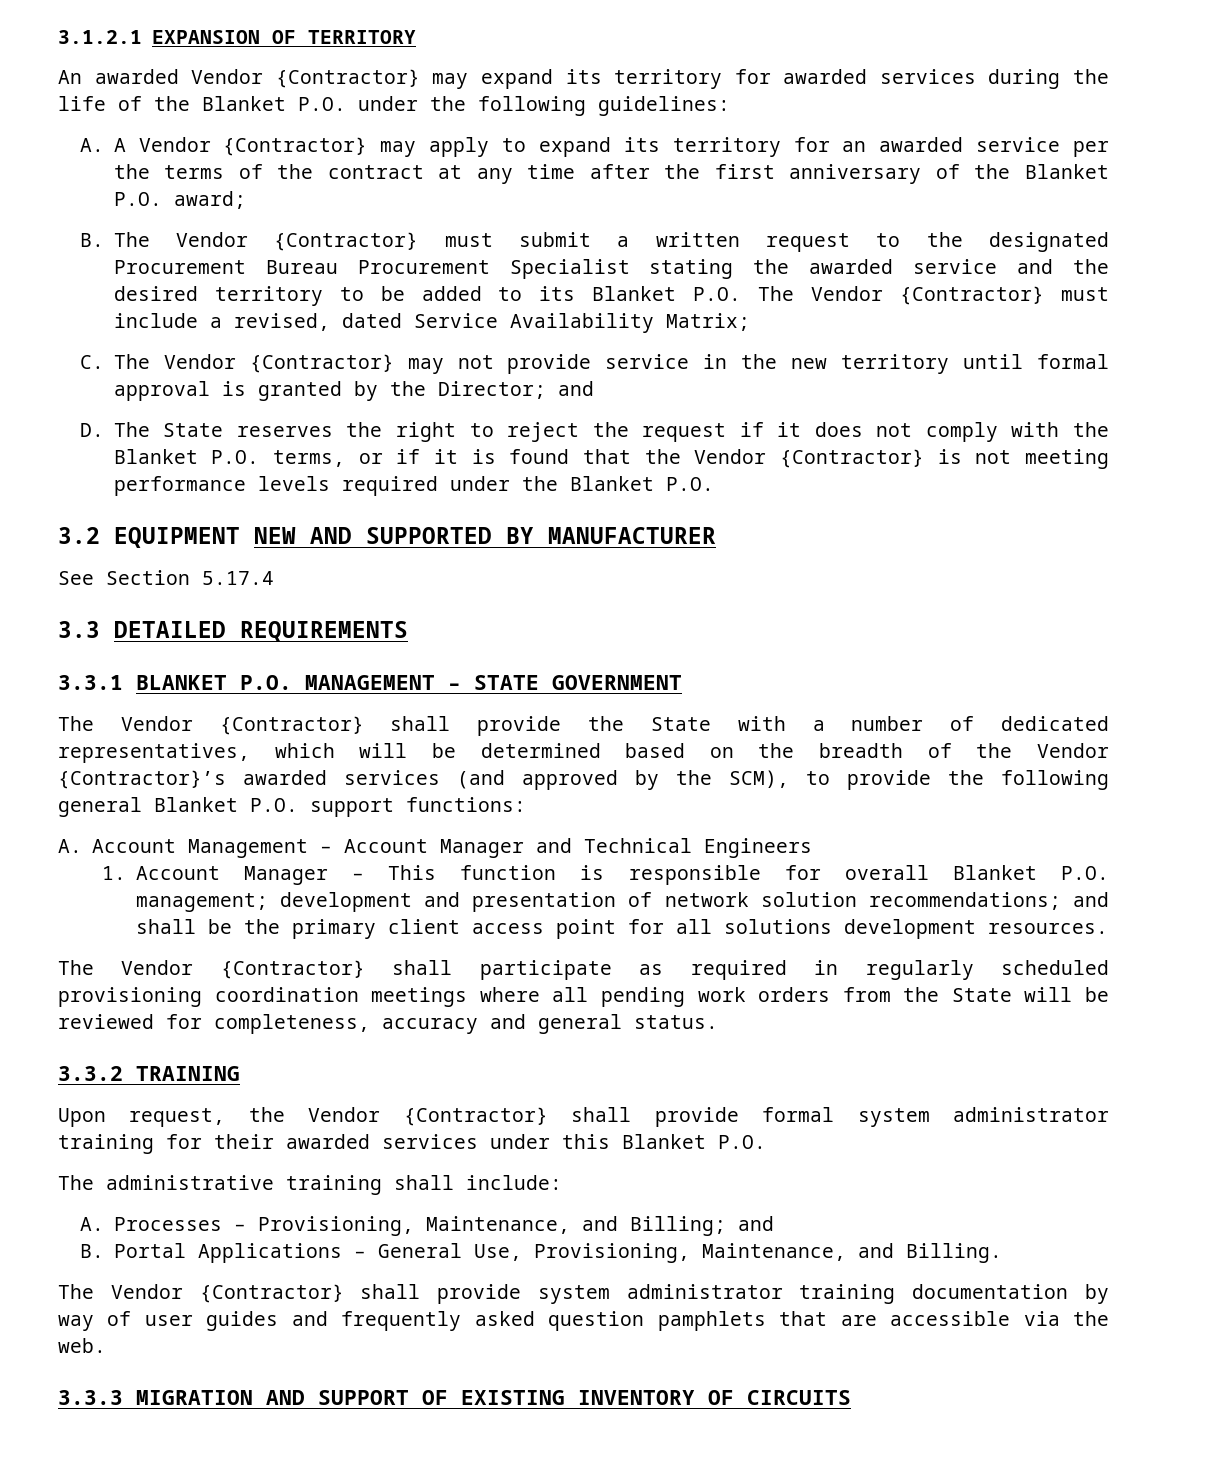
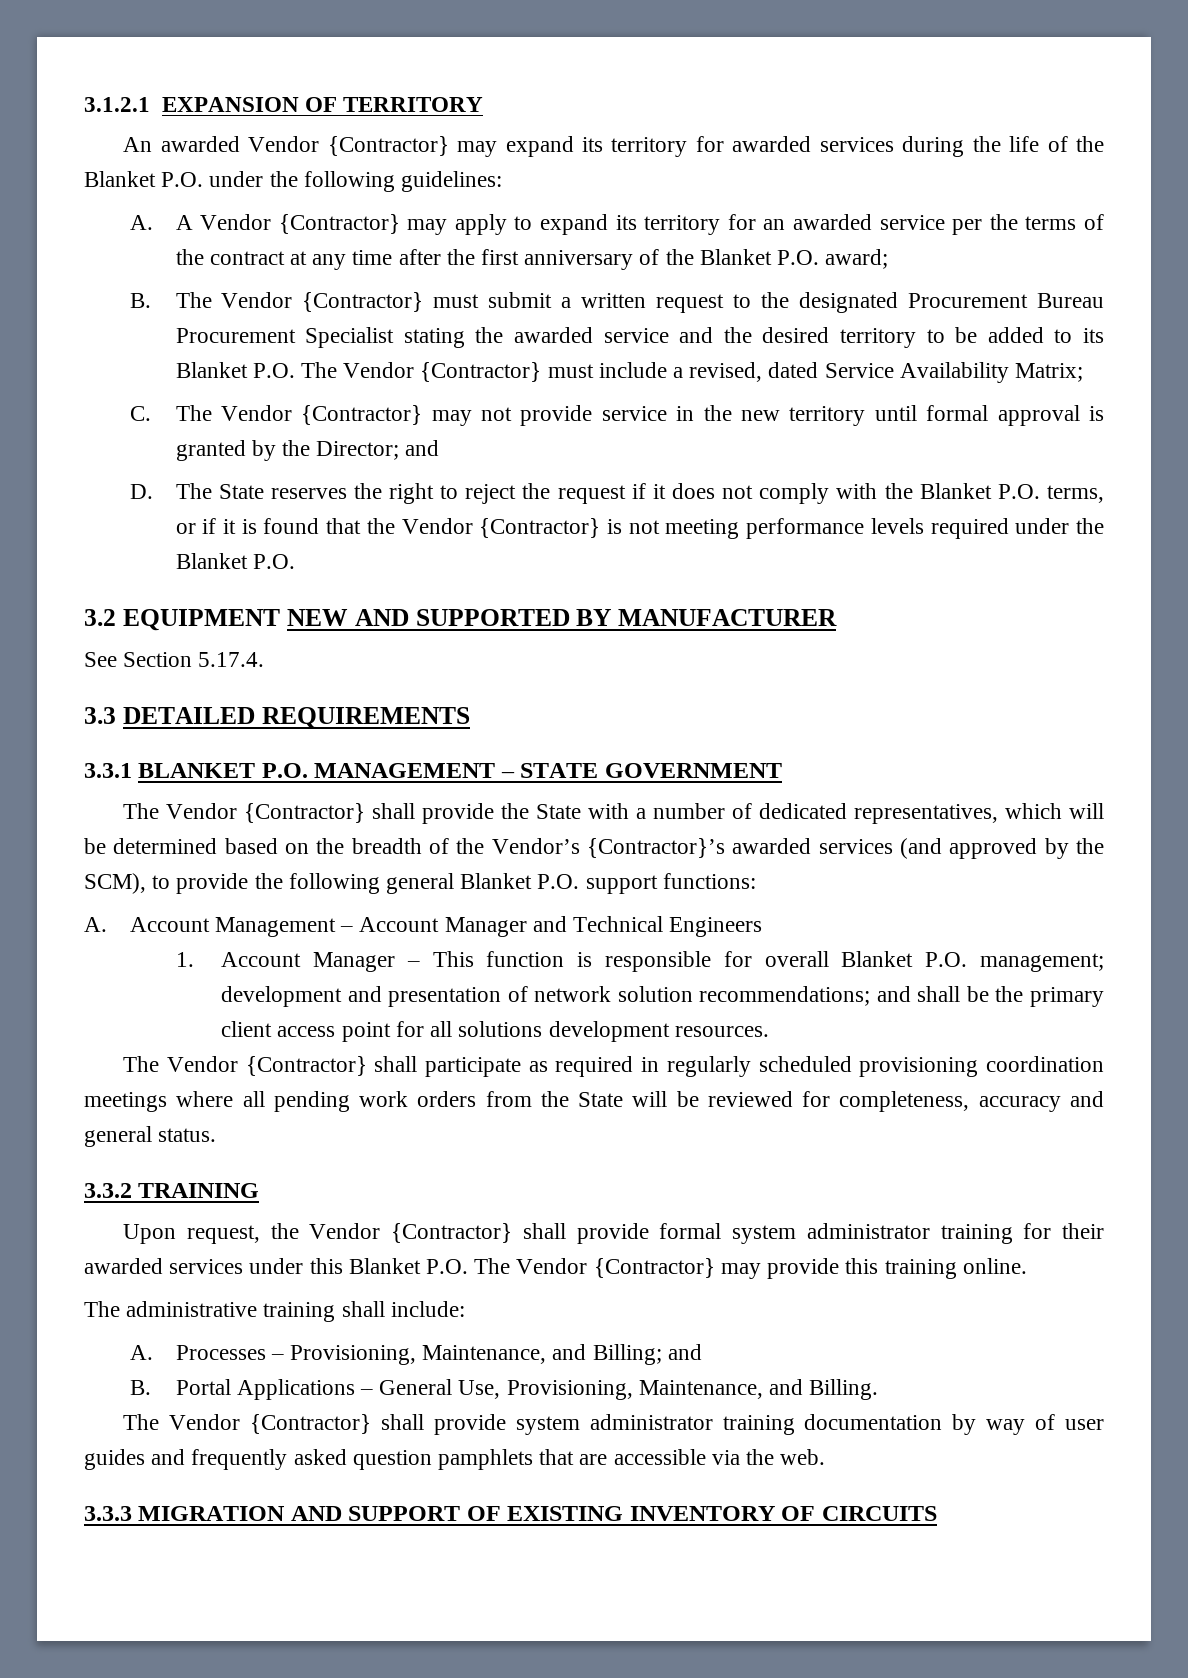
[202,571,274,585] 5.17.4 -> [198,652,265,667] 5.17.4.
[1037,743,1109,758] Vendor -> [491,838,580,854] Vendor’s
(766, 1142) none -> [474,1258,1027,1279] The Vendor {Contractor} may provide this training online.

